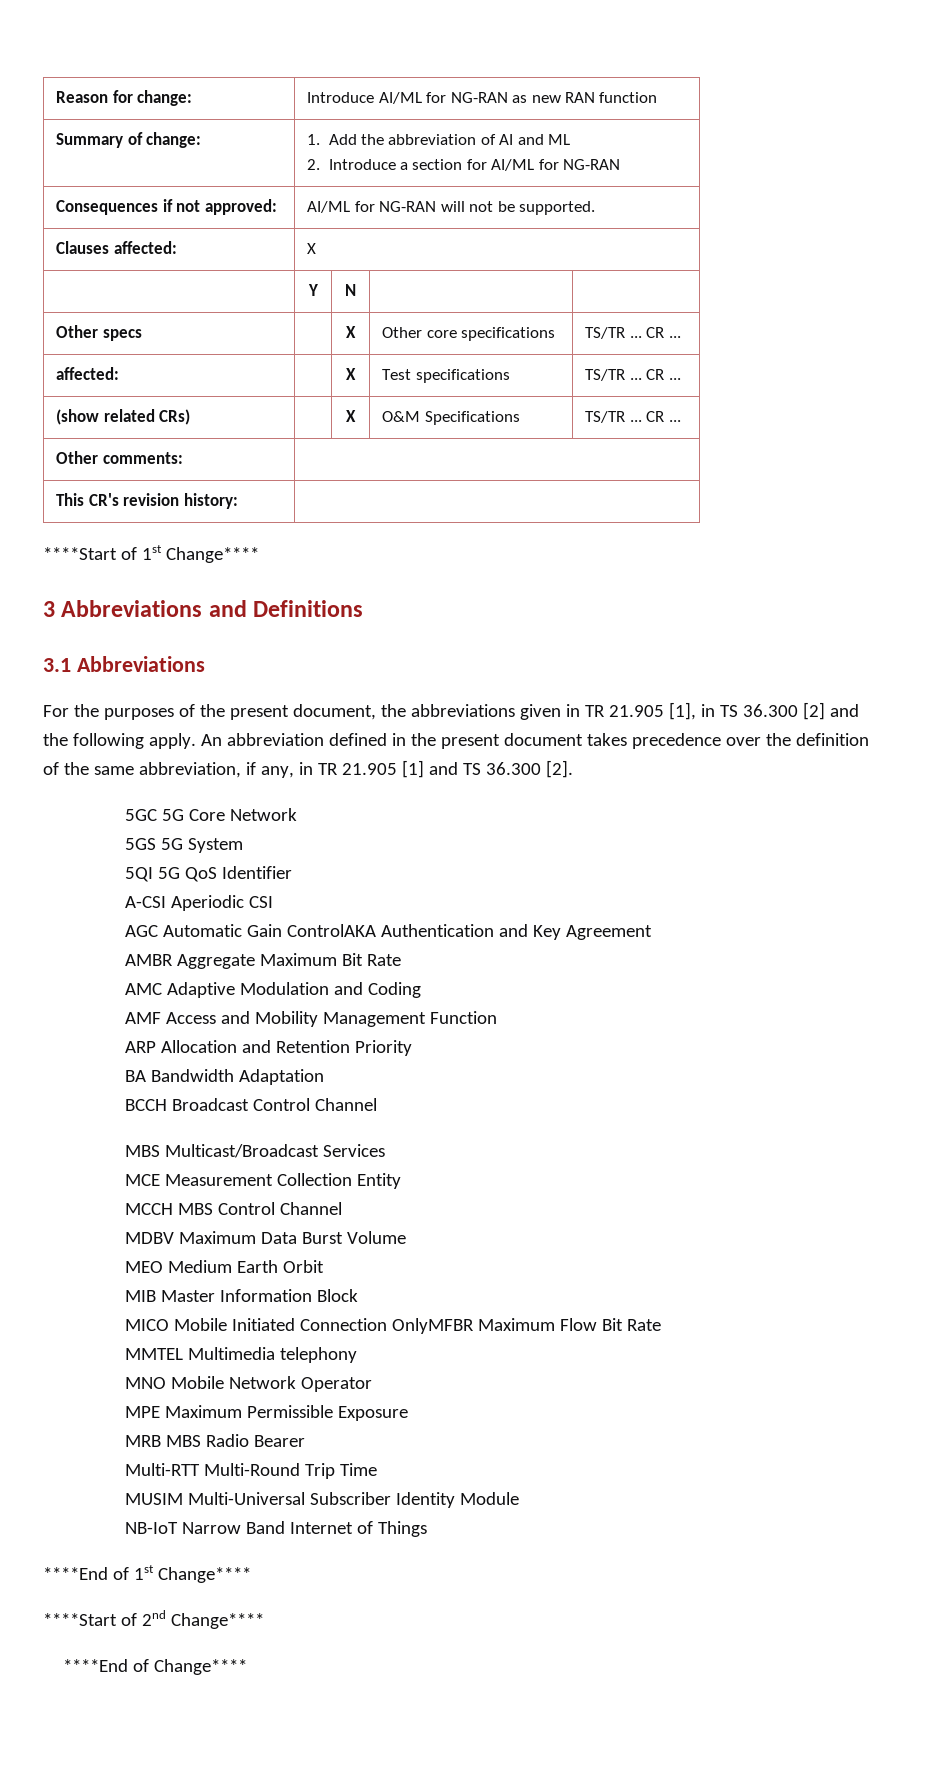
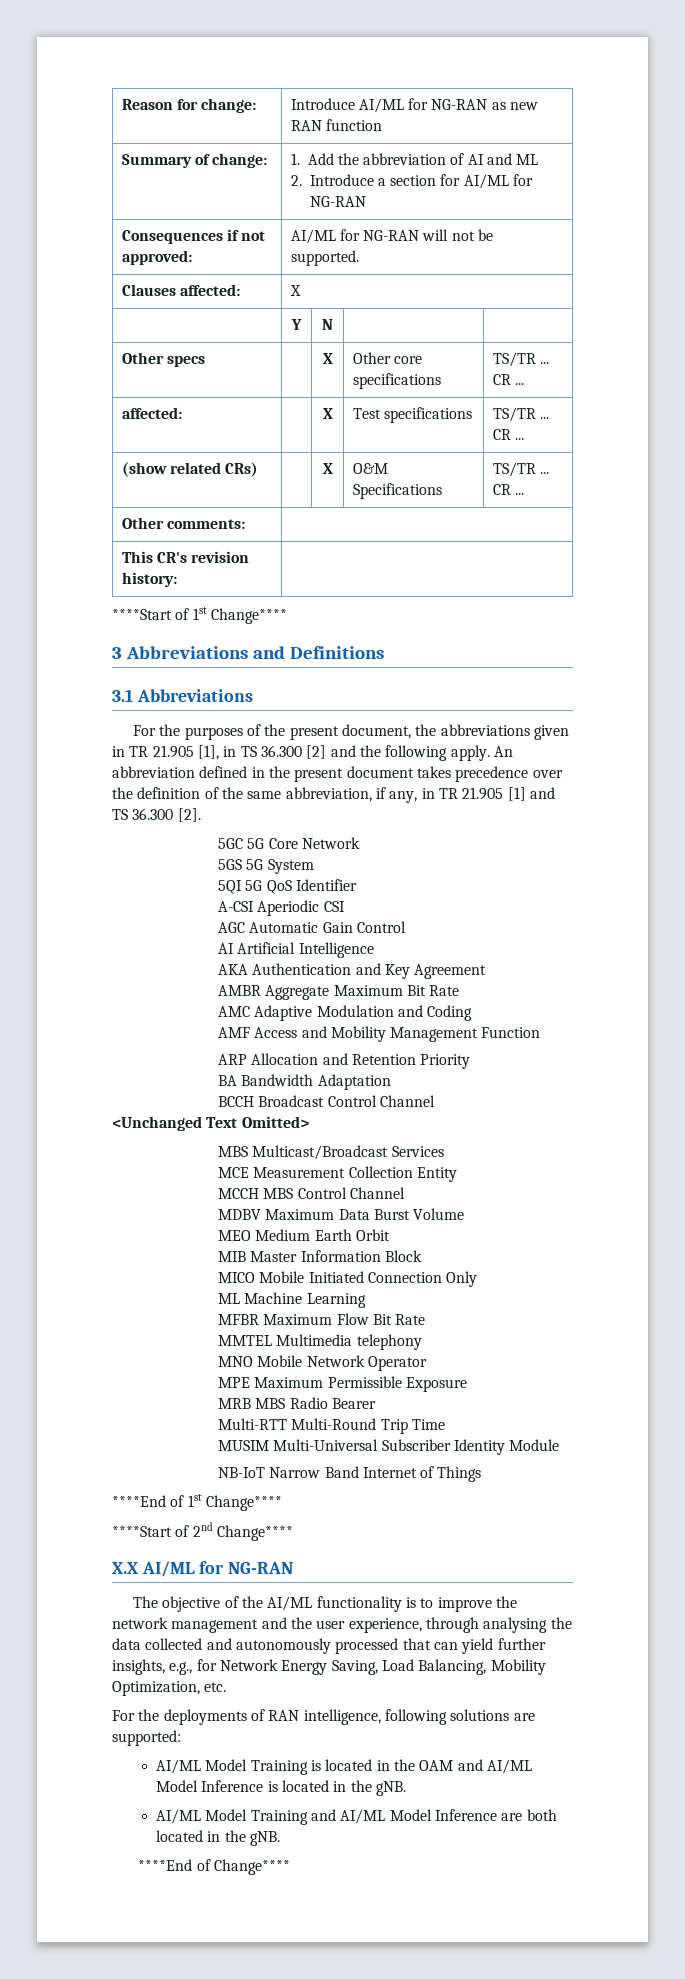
[286,924,376,937] ControlAKA -> [356,921,406,933] [217,942,374,958] [217,964,248,975] Control // AI Artificial Intelligence // AKA
(377, 1104) none -> [112,1116,309,1131] // <Unchanged Text Omitted>
[391,1318,474,1334] OnlyMFBR -> [446,1271,478,1287] [217,1292,366,1308] [217,1314,259,1325] Only // ML Machine Learning // MFBR
(264, 1621) none -> [112,1561,294,1577] [132,1596,517,1612] [112,1617,572,1633] [112,1638,546,1654] [112,1659,546,1675] [112,1681,227,1696] [112,1709,535,1725] [112,1730,181,1746] [156,1759,532,1775] [156,1780,406,1796] [156,1809,557,1825] [156,1830,281,1846] // X.X AI/ML for NG-RAN // The objective of the AI/ML functionality is to improve the network management and the user experience, through analysing the data collected and autonomously processed that can yield further insights, e.g., for Network Energy Saving, Load Balancing, Mobility Optimization, etc. // For the deployments of RAN intelligence, following solutions are supported: // AI/ML Model Training is located in the OAM and AI/ML Model Inference is located in the gNB. // AI/ML Model Training and AI/ML Model Inference are both located in the gNB.

